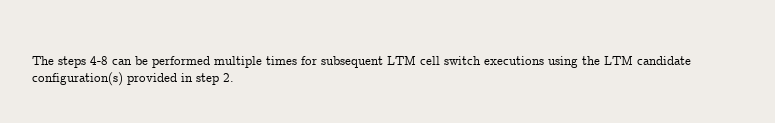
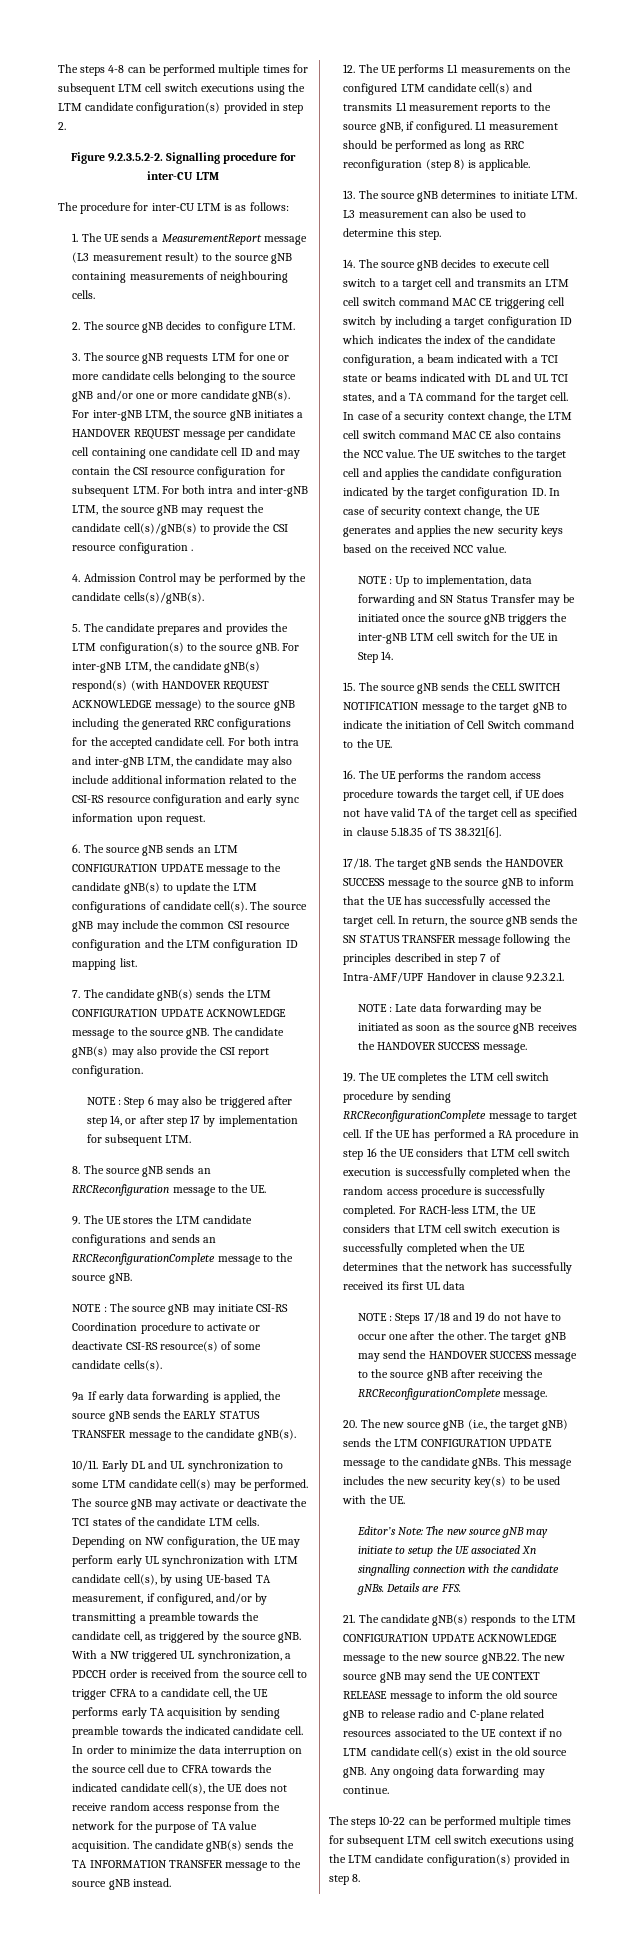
(234, 77) none -> [70,152,297,164] [147,171,219,180] [58,202,289,214] [72,233,307,245] [72,252,292,264] [72,271,289,283] [72,290,96,299] [72,321,296,333] [72,352,290,364] [72,371,296,383] [72,390,290,402] [72,409,304,421] [72,428,297,440] [72,447,301,459] [72,466,285,478] [72,485,308,497] [72,504,264,516] [72,523,288,535] [72,542,193,554] [72,573,307,585] [72,592,204,604] [72,623,288,635] [72,642,299,654] [72,661,261,673] [72,680,270,692] [72,699,295,711] [72,718,292,730] [72,737,300,749] [72,756,292,768] [72,775,297,784] [72,794,299,806] [72,813,205,825] [72,844,238,856] [72,863,282,875] [72,882,257,894] [72,901,307,913] [72,920,290,932] [72,939,298,951] [72,958,137,970] [72,989,271,1001] [72,1009,286,1017] [72,1027,284,1039] [72,1046,269,1058] [72,1065,144,1077] [86,1096,292,1108] [86,1115,298,1127] [86,1134,192,1146] [72,1165,211,1177] [72,1184,267,1196] [72,1215,252,1225] [72,1234,217,1246] [72,1253,294,1265] [72,1273,132,1284] [72,1303,289,1315] [72,1322,261,1334] [72,1341,262,1352] [72,1360,162,1371] [72,1391,282,1403] [72,1410,260,1422] [72,1429,296,1441] [72,1460,283,1472] [72,1479,308,1491] [72,1498,308,1510] [72,1517,259,1526] [72,1536,300,1548] [72,1555,298,1567] [72,1574,271,1586] [72,1593,268,1605] [72,1612,260,1624] [72,1631,302,1643] [72,1650,291,1662] [72,1669,308,1678] [72,1688,269,1700] [72,1707,280,1719] [72,1726,303,1738] [72,1745,303,1757] [72,1764,273,1773] [72,1783,287,1794] [72,1802,280,1814] [72,1821,257,1833] [72,1840,294,1852] [72,1859,301,1871] [72,1878,171,1890] [343,64,572,76] [343,83,533,95] [343,102,551,114] [343,121,558,133] [343,140,524,152] [343,159,531,171] [343,190,578,202] [343,209,526,218] [343,228,441,240] [343,259,551,271] [343,278,570,290] [343,297,565,309] [343,316,572,328] [342,335,556,344] [343,354,558,366] [343,373,569,382] [343,392,569,404] [343,411,573,423] [343,430,561,439] [343,449,567,461] [343,468,562,480] [343,487,560,499] [343,506,540,518] [343,525,563,537] [343,544,506,553] [357,575,533,587] [357,594,576,606] [357,613,568,625] [357,632,558,644] [357,651,394,663] [343,682,561,694] [343,701,567,713] [343,720,574,729] [343,739,392,748] [343,770,541,782] [343,789,565,801] [343,808,577,820] [343,827,501,838] [343,858,564,870] [343,877,575,889] [343,896,551,908] [343,915,579,927] [343,934,571,946] [343,953,501,965] [343,972,565,983] [357,1003,543,1015] [357,1022,577,1034] [357,1041,527,1053] [343,1072,550,1084] [343,1091,451,1103] [343,1110,578,1122] [343,1129,579,1141] [343,1148,571,1160] [343,1167,571,1179] [343,1186,546,1198] [343,1205,536,1217] [343,1224,560,1233] [343,1243,526,1255] [343,1262,572,1274] [343,1281,466,1290] [357,1312,562,1324] [357,1331,566,1343] [357,1350,578,1362] [357,1369,544,1381] [357,1388,548,1400] [343,1419,569,1431] [343,1438,553,1447] [343,1457,572,1469] [343,1476,561,1488] [342,1495,405,1504] [356,1526,549,1538] [357,1545,537,1557] [357,1564,559,1576] [356,1583,461,1595] [343,1614,577,1626] [343,1634,557,1642] [343,1652,566,1664] [343,1671,540,1683] [343,1690,558,1702] [343,1709,544,1721] [343,1728,563,1737] [343,1747,568,1758] [343,1766,545,1778] [343,1786,390,1794] [329,1816,571,1828] [329,1835,575,1847] [329,1854,571,1866] [329,1874,361,1885] // Figure 9.2.3.5.2-2. Signalling procedure for inter-CU LTM // The procedure for inter-CU LTM is as follows: // 1. The UE sends a MeasurementReport message (L3 measurement result) to the source gNB containing measurements of neighbouring cells. // 2. The source gNB decides to configure LTM. // 3. The source gNB requests LTM for one or more candidate cells belonging to the source gNB and/or one or more candidate gNB(s). For inter-gNB LTM, the source gNB initiates a HANDOVER REQUEST message per candidate cell containing one candidate cell ID and may contain the CSI resource configuration for subsequent LTM. For both intra and inter-gNB LTM, the source gNB may request the candidate cell(s)/gNB(s) to provide the CSI resource configuration . // 4. Admission Control may be performed by the candidate cells(s)/gNB(s). // 5. The candidate prepares and provides the LTM configuration(s) to the source gNB. For inter-gNB LTM, the candidate gNB(s) respond(s) (with HANDOVER REQUEST ACKNOWLEDGE message) to the source gNB including the generated RRC configurations for the accepted candidate cell. For both intra and inter-gNB LTM, the candidate may also include additional information related to the CSI-RS resource configuration and early sync information upon request. // 6. The source gNB sends an LTM CONFIGURATION UPDATE message to the candidate gNB(s) to update the LTM configurations of candidate cell(s). The source gNB may include the common CSI resource configuration and the LTM configuration ID mapping list. // 7. The candidate gNB(s) sends the LTM CONFIGURATION UPDATE ACKNOWLEDGE message to the source gNB. The candidate gNB(s) may also provide the CSI report configuration. // NOTE : Step 6 may also be triggered after step 14, or after step 17 by implementation for subsequent LTM. // 8. The source gNB sends an RRCReconfiguration message to the UE. // 9. The UE stores the LTM candidate configurations and sends an RRCReconfigurationComplete message to the source gNB. // NOTE : The source gNB may initiate CSI-RS Coordination procedure to activate or deactivate CSI-RS resource(s) of some candidate cells(s). // 9a If early data forwarding is applied, the source gNB sends the EARLY STATUS TRANSFER message to the candidate gNB(s). // 10/11. Early DL and UL synchronization to some LTM candidate cell(s) may be performed. The source gNB may activate or deactivate the TCI states of the candidate LTM cells. Depending on NW configuration, the UE may perform early UL synchronization with LTM candidate cell(s), by using UE-based TA measurement, if configured, and/or by transmitting a preamble towards the candidate cell, as triggered by the source gNB. With a NW triggered UL synchronization, a PDCCH order is received from the source cell to trigger CFRA to a candidate cell, the UE performs early TA acquisition by sending preamble towards the indicated candidate cell. In order to minimize the data interruption on the source cell due to CFRA towards the indicated candidate cell(s), the UE does not receive random access response from the network for the purpose of TA value acquisition. The candidate gNB(s) sends the TA INFORMATION TRANSFER message to the source gNB instead. // 12. The UE performs L1 measurements on the configured LTM candidate cell(s) and transmits L1 measurement reports to the source gNB, if configured. L1 measurement should be performed as long as RRC reconfiguration (step 8) is applicable. // 13. The source gNB determines to initiate LTM. L3 measurement can also be used to determine this step. // 14. The source gNB decides to execute cell switch to a target cell and transmits an LTM cell switch command MAC CE triggering cell switch by including a target configuration ID which indicates the index of the candidate configuration, a beam indicated with a TCI state or beams indicated with DL and UL TCI states, and a TA command for the target cell. In case of a security context change, the LTM cell switch command MAC CE also contains the NCC value. The UE switches to the target cell and applies the candidate configuration indicated by the target configuration ID. In case of security context change, the UE generates and applies the new security keys based on the received NCC value. // NOTE : Up to implementation, data forwarding and SN Status Transfer may be initiated once the source gNB triggers the inter-gNB LTM cell switch for the UE in Step 14. // 15. The source gNB sends the CELL SWITCH NOTIFICATION message to the target gNB to indicate the initiation of Cell Switch command to the UE. // 16. The UE performs the random access procedure towards the target cell, if UE does not have valid TA of the target cell as specified in clause 5.18.35 of TS 38.321[6]. // 17/18. The target gNB sends the HANDOVER SUCCESS message to the source gNB to inform that the UE has successfully accessed the target cell. In return, the source gNB sends the SN STATUS TRANSFER message following the principles described in step 7 of Intra-AMF/UPF Handover in clause 9.2.3.2.1. // NOTE : Late data forwarding may be initiated as soon as the source gNB receives the HANDOVER SUCCESS message. // 19. The UE completes the LTM cell switch procedure by sending RRCReconfigurationComplete message to target cell. If the UE has performed a RA procedure in step 16 the UE considers that LTM cell switch execution is successfully completed when the random access procedure is successfully completed. For RACH-less LTM, the UE considers that LTM cell switch execution is successfully completed when the UE determines that the network has successfully received its first UL data // NOTE : Steps 17/18 and 19 do not have to occur one after the other. The target gNB may send the HANDOVER SUCCESS message to the source gNB after receiving the RRCReconfigurationComplete message. // 20. The new source gNB (i.e., the target gNB) sends the LTM CONFIGURATION UPDATE message to the candidate gNBs. This message includes the new security key(s) to be used with the UE. // Editor’s Note: The new source gNB may initiate to setup the UE associated Xn singnalling connection with the candidate gNBs. Details are FFS. // 21. The candidate gNB(s) responds to the LTM CONFIGURATION UPDATE ACKNOWLEDGE message to the new source gNB.22. The new source gNB may send the UE CONTEXT RELEASE message to inform the old source gNB to release radio and C-plane related resources associated to the UE context if no LTM candidate cell(s) exist in the old source gNB. Any ongoing data forwarding may continue. // The steps 10-22 can be performed multiple times for subsequent LTM cell switch executions using the LTM candidate configuration(s) provided in step 8.

